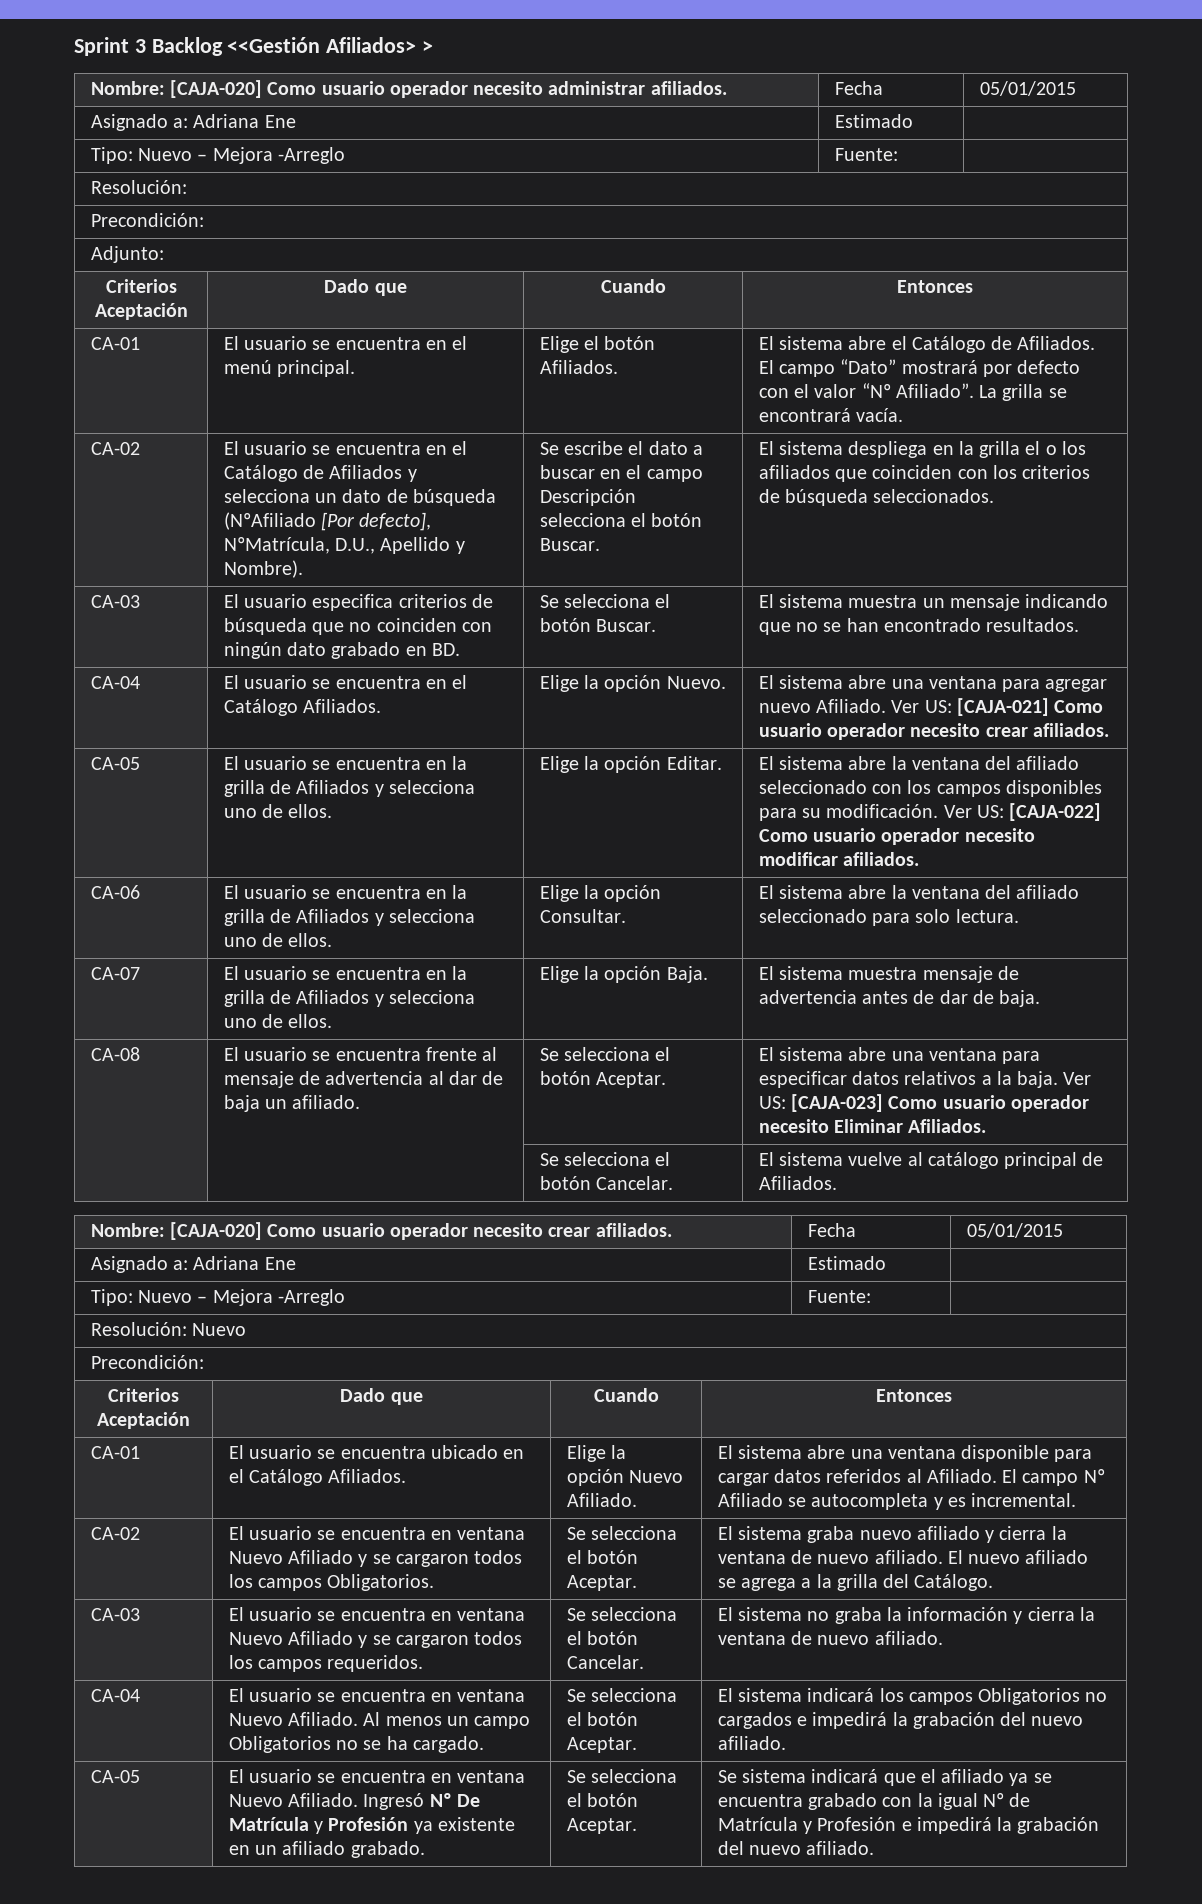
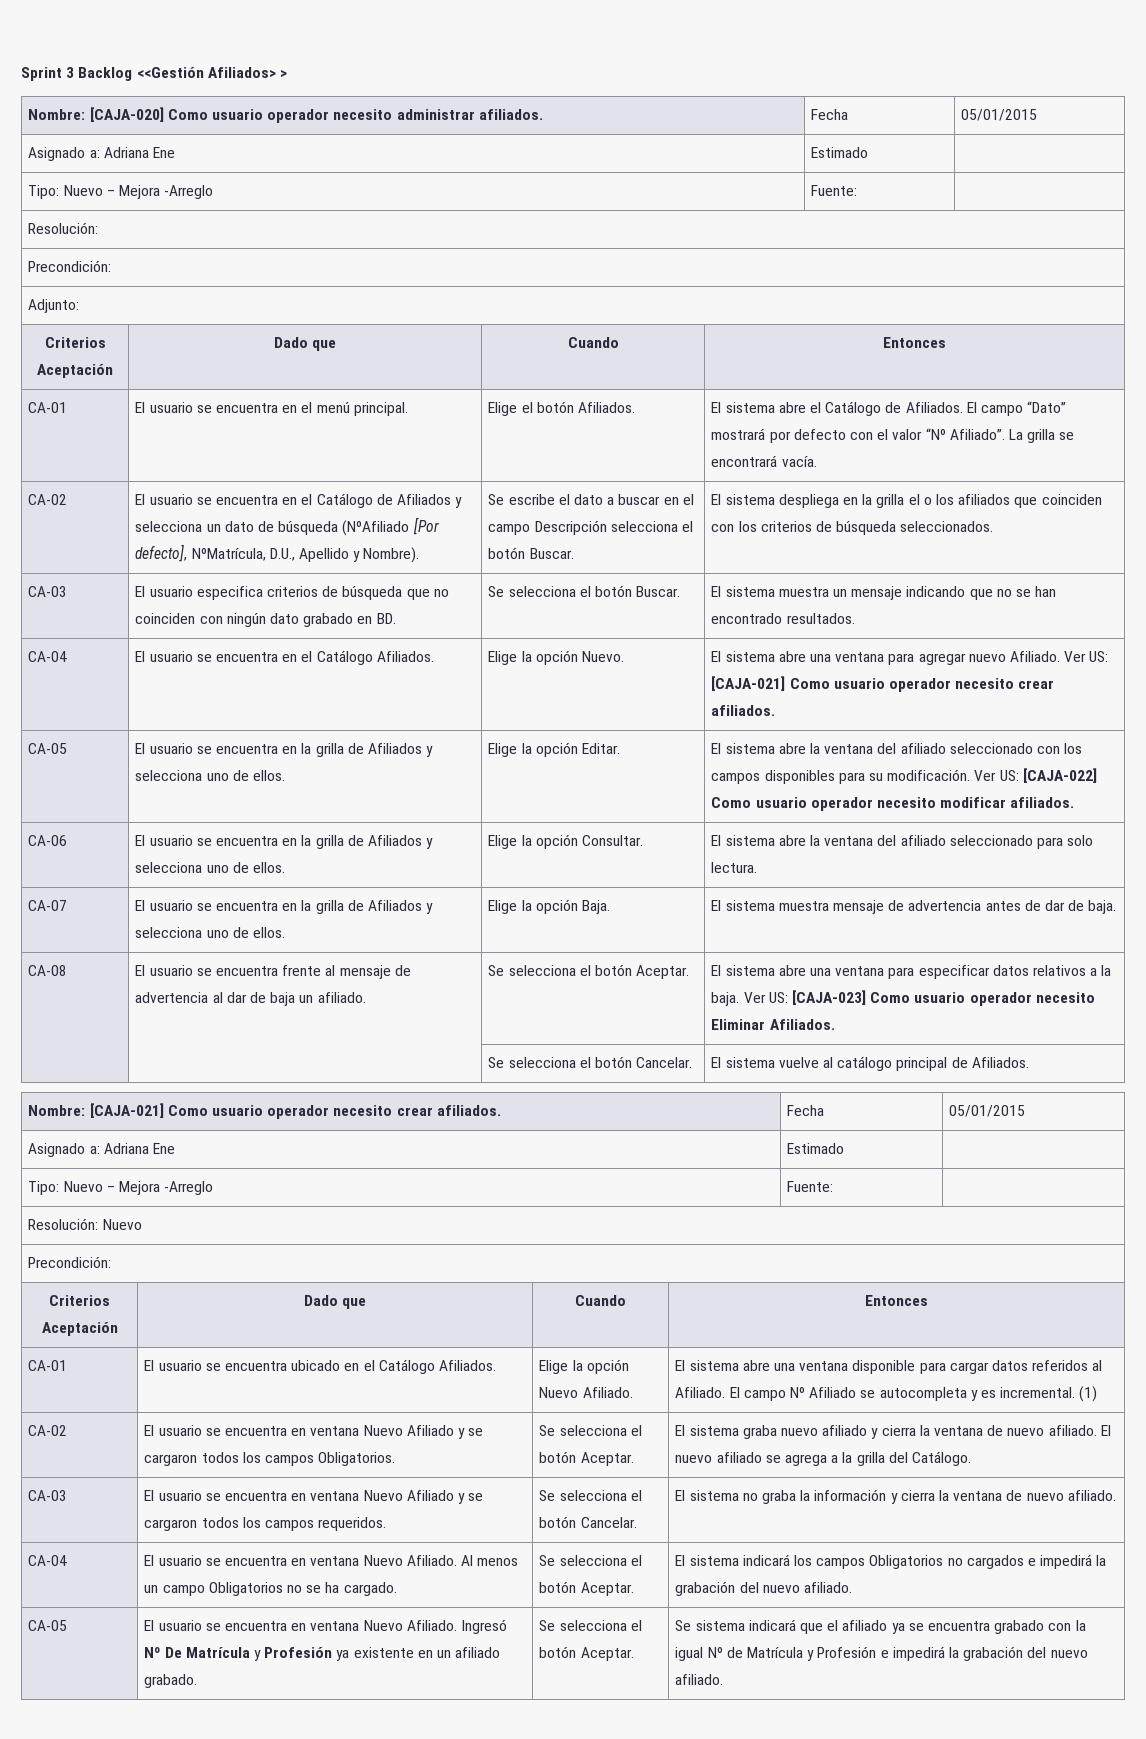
[169,1222,262,1240] [CAJA-020] -> [89,1103,164,1118] [CAJA-021]
(1077, 1500) none -> [1079,1386,1098,1402] (1)

